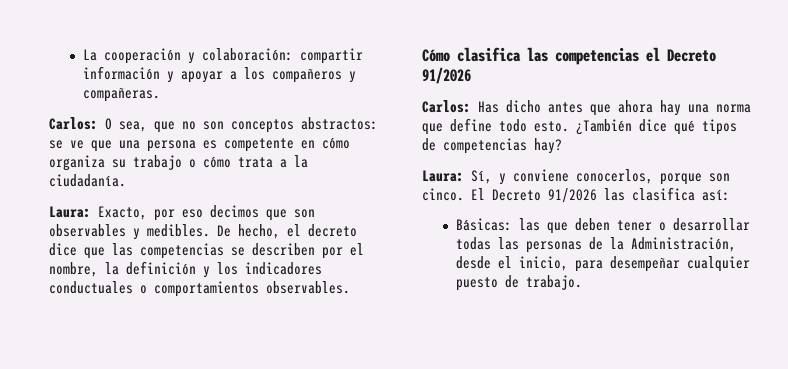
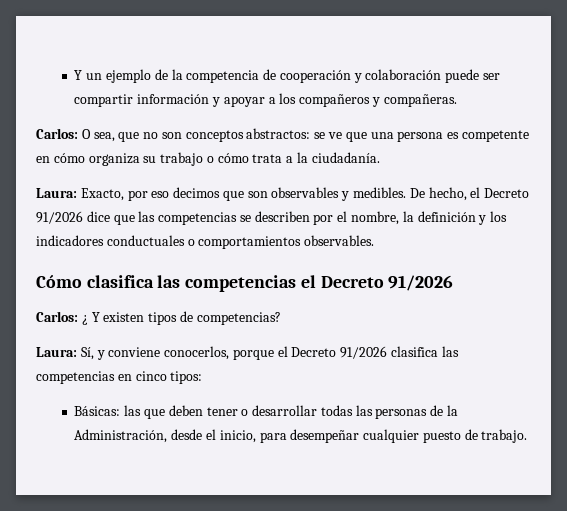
[83,48,294,64] La cooperación y colaboración: -> [74,69,500,83] Y un ejemplo de la competencia de cooperación y colaboración puede ser
[308,224,357,237] decreto -> [484,188,530,198] [36,211,83,224] Decreto 91/2026
[478,100,751,116] [422,118,737,135] [422,138,562,154] Has dicho antes que ahora hay una norma que define todo esto. ¿También dice qué tipos de competencias hay? -> [81,311,281,325] ¿ Y existen tipos de competencias?
[709,173,730,182] [422,187,730,203] son cinco. El Decreto 91/2026 las clasifica así: -> [277,346,459,359] [36,371,203,384] el Decreto 91/2026 clasifica las competencias en cinco tipos:

